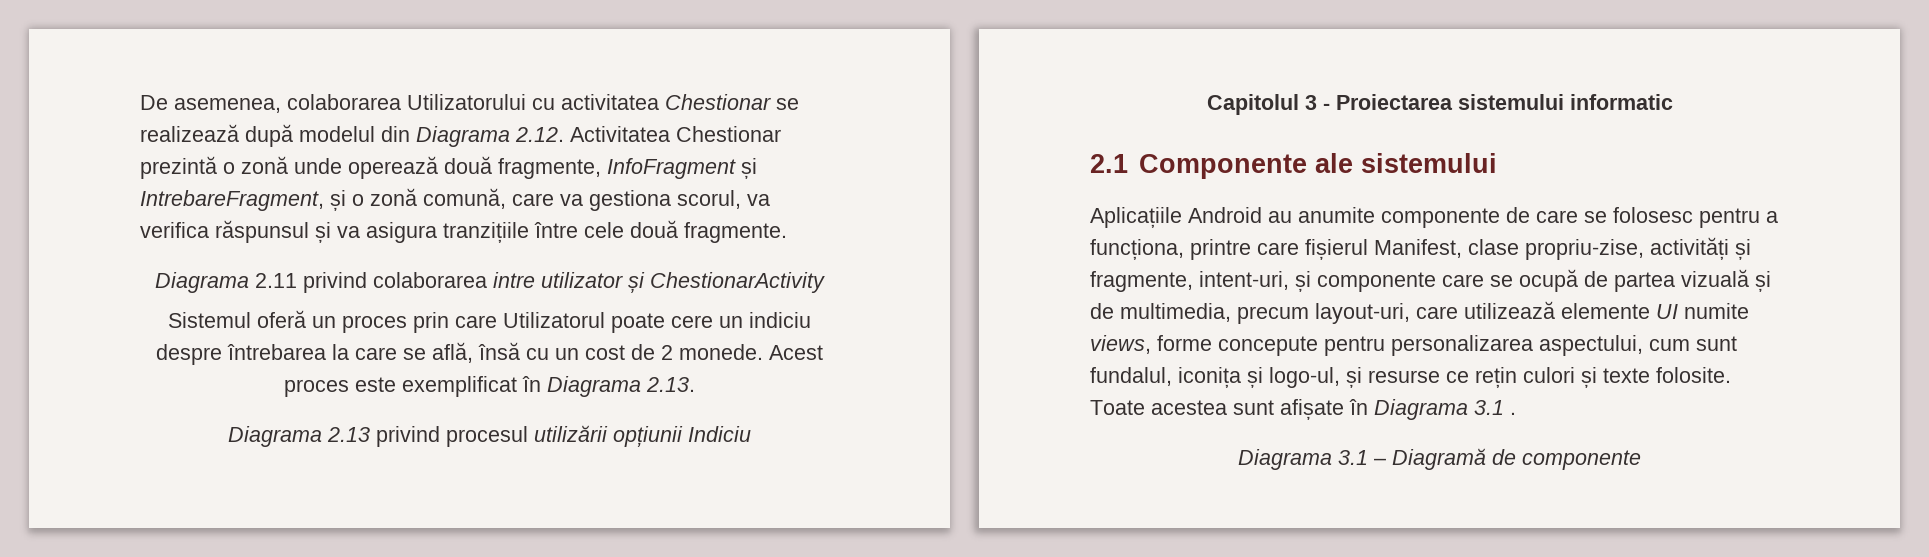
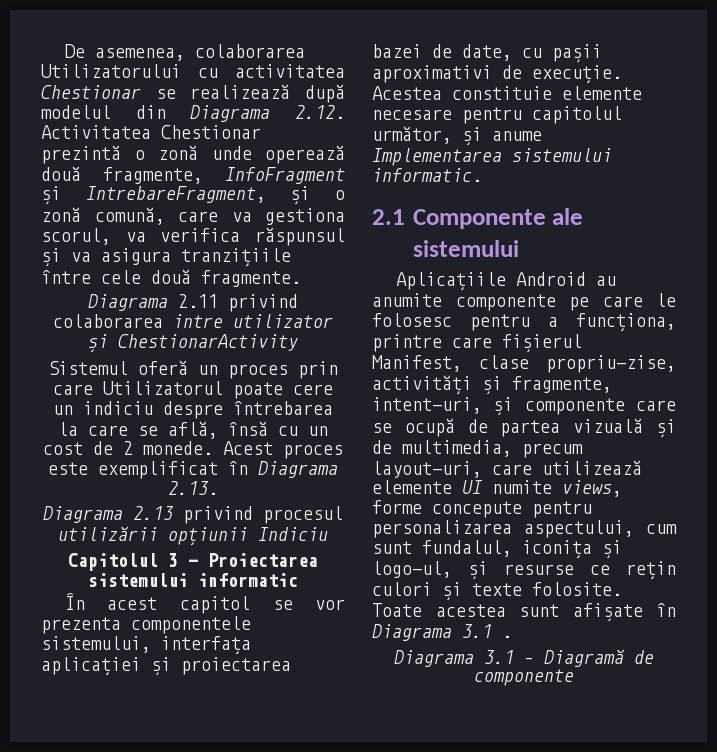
(1673, 102) none -> [64,593,345,614] [41,616,251,634] [41,636,251,655] [41,657,291,676] [372,44,602,63] [372,65,622,84] [372,86,642,100] [372,106,622,124] [372,126,542,146] [372,148,612,166] [372,168,482,182] // În acest capitol se vor prezenta componentele sistemului, interfața aplicației și proiectarea bazei de date, cu pașii aproximativi de execuție. Acestea constituie elemente necesare pentru capitolul următor, și anume Implementarea sistemului informatic.
[1506,207,1607,223] de care se -> [569,293,676,311] pe care le

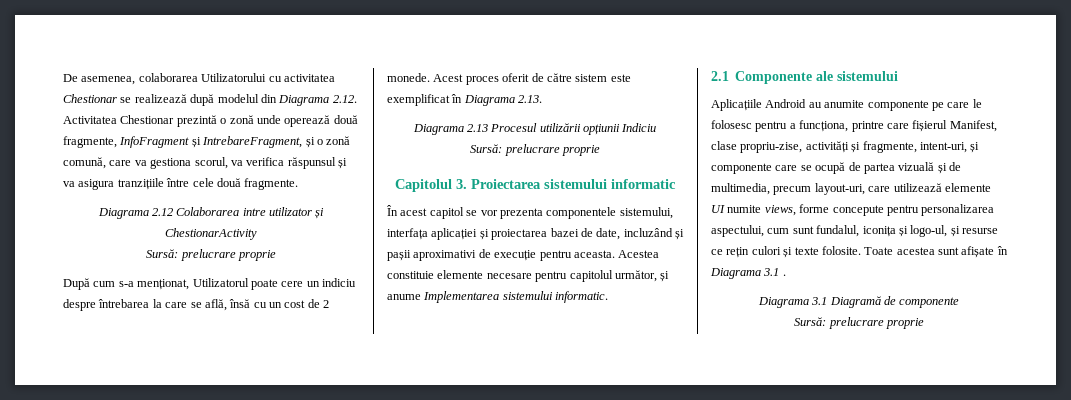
[178,294,298,312] [53,314,163,328] 2.11 privind colaborarea -> [151,207,240,216] 2.12 Colaborarea
[48,360,338,379] [53,384,93,395] Sistemul oferă un proces prin care -> [146,249,276,261] [63,278,190,290] Sursă: prelucrare proprie // După cum s-a menționat,
(343, 451) none -> [502,73,608,82] oferit de către sistem
[183,506,343,524] privind procesul -> [490,123,538,132] Procesul
[68,553,198,571] Capitolul 3 - -> [470,144,600,156] [395,179,467,192] Sursă: prelucrare proprie // Capitolul 3.
[522,48,542,58] cu -> [623,228,684,240] incluzând și
[532,65,622,84] execuție. -> [494,250,615,261] execuție pentru aceasta.
[524,658,534,664] – -> (828, 301) none
(574, 677) none -> [794,317,924,329] // Sursă: prelucrare proprie

